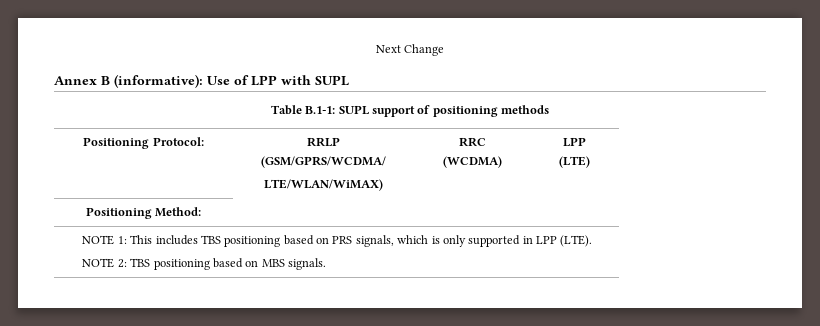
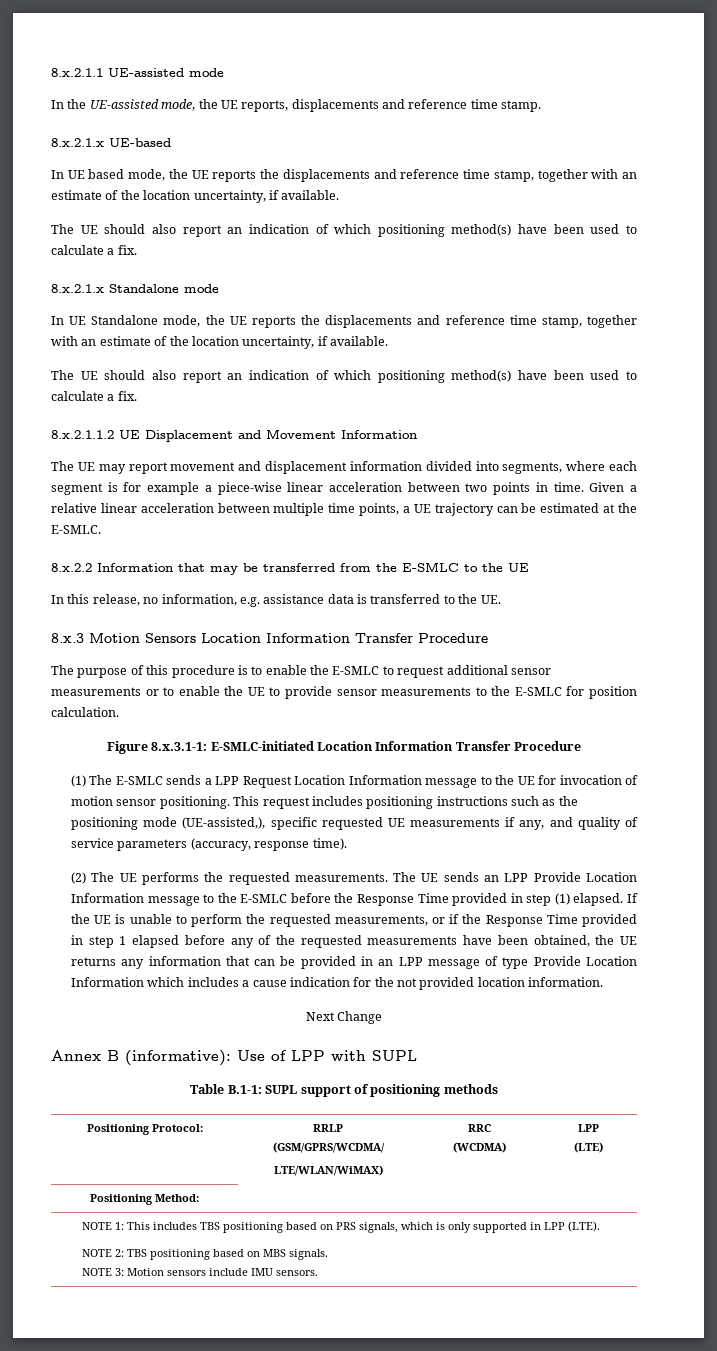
(375, 49) none -> [51,68,224,77] [51,99,542,112] [51,138,171,147] [51,169,637,182] [51,190,340,203] [51,224,637,237] [51,245,137,255] [51,284,219,293] [51,315,637,328] [51,336,388,349] [51,370,637,383] [51,391,137,401] [51,429,417,442] [51,461,637,474] [51,482,637,495] [51,503,637,516] [51,525,101,534] [51,562,529,575] [51,594,501,607] [51,633,488,643] [51,665,551,678] [51,686,637,699] [51,707,119,717] [106,741,582,754] [71,775,638,788] [71,796,578,809] [71,817,639,830] [71,838,347,851] [71,872,637,885] [71,893,638,906] [71,914,637,927] [71,935,637,948] [71,956,638,969] [71,977,604,990] 8.x.2.1.1 UE-assisted mode // In the UE-assisted mode, the UE reports, displacements and reference time stamp. // 8.x.2.1.x UE-based // In UE based mode, the UE reports the displacements and reference time stamp, together with an estimate of the location uncertainty, if available. // The UE should also report an indication of which positioning method(s) have been used to calculate a fix. // 8.x.2.1.x Standalone mode // In UE Standalone mode, the UE reports the displacements and reference time stamp, together with an estimate of the location uncertainty, if available. // The UE should also report an indication of which positioning method(s) have been used to calculate a fix. // 8.x.2.1.1.2 UE Displacement and Movement Information // The UE may report movement and displacement information divided into segments, where each segment is for example a piece-wise linear acceleration between two points in time. Given a relative linear acceleration between multiple time points, a UE trajectory can be estimated at the E-SMLC. // 8.x.2.2 Information that may be transferred from the E-SMLC to the UE // In this release, no information, e.g. assistance data is transferred to the UE. // 8.x.3 Motion Sensors Location Information Transfer Procedure // The purpose of this procedure is to enable the E-SMLC to request additional sensor measurements or to enable the UE to provide sensor measurements to the E-SMLC for position calculation. // Figure 8.x.3.1-1: E-SMLC-initiated Location Information Transfer Procedure // (1) The E-SMLC sends a LPP Request Location Information message to the UE for invocation of motion sensor positioning. This request includes positioning instructions such as the positioning mode (UE-assisted,), specific requested UE measurements if any, and quality of service parameters (accuracy, response time). // (2) The UE performs the requested measurements. The UE sends an LPP Provide Location Information message to the E-SMLC before the Response Time provided in step (1) elapsed. If the UE is unable to perform the requested measurements, or if the Response Time provided in step 1 elapsed before any of the requested measurements have been obtained, the UE returns any information that can be provided in an LPP message of type Provide Location Information which includes a cause indication for the not provided location information. //
(327, 264) none -> [82,1268,319,1276] // NOTE 3: Motion sensors include IMU sensors.

